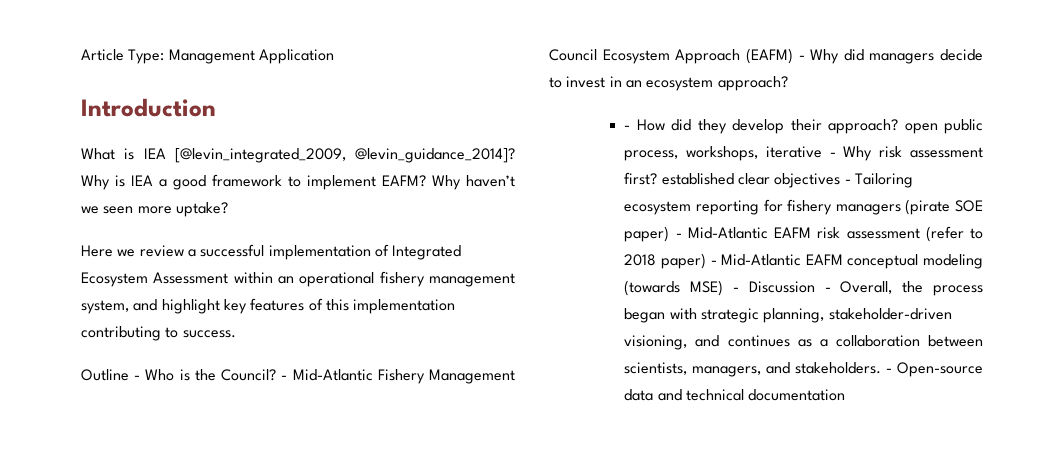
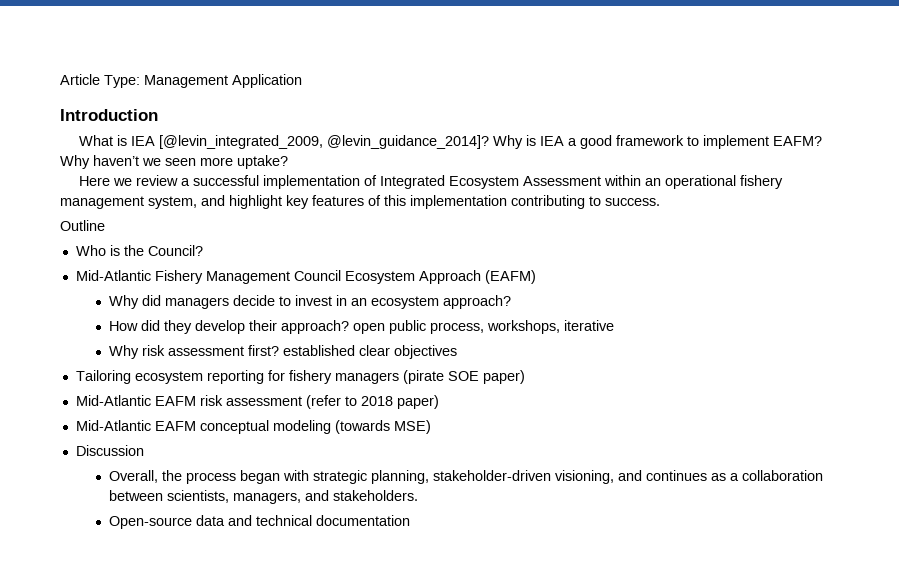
[134,375,141,380] - -> (105, 225) //
[281,375,288,380] - -> (203, 250) //
[798,55,805,60] - -> (536, 277) //
[624,125,631,130] - -> (511, 302) none
[829,152,836,157] - -> (614, 325) //
[844,179,851,184] - -> (457, 352) //
[675,233,682,238] - -> (525, 377) //
[710,260,717,265] - -> (439, 402) //
[732,287,739,292] - -> (431, 427) //
[824,287,831,292] - -> (144, 450) //
[886,368,893,373] - -> (418, 495) //

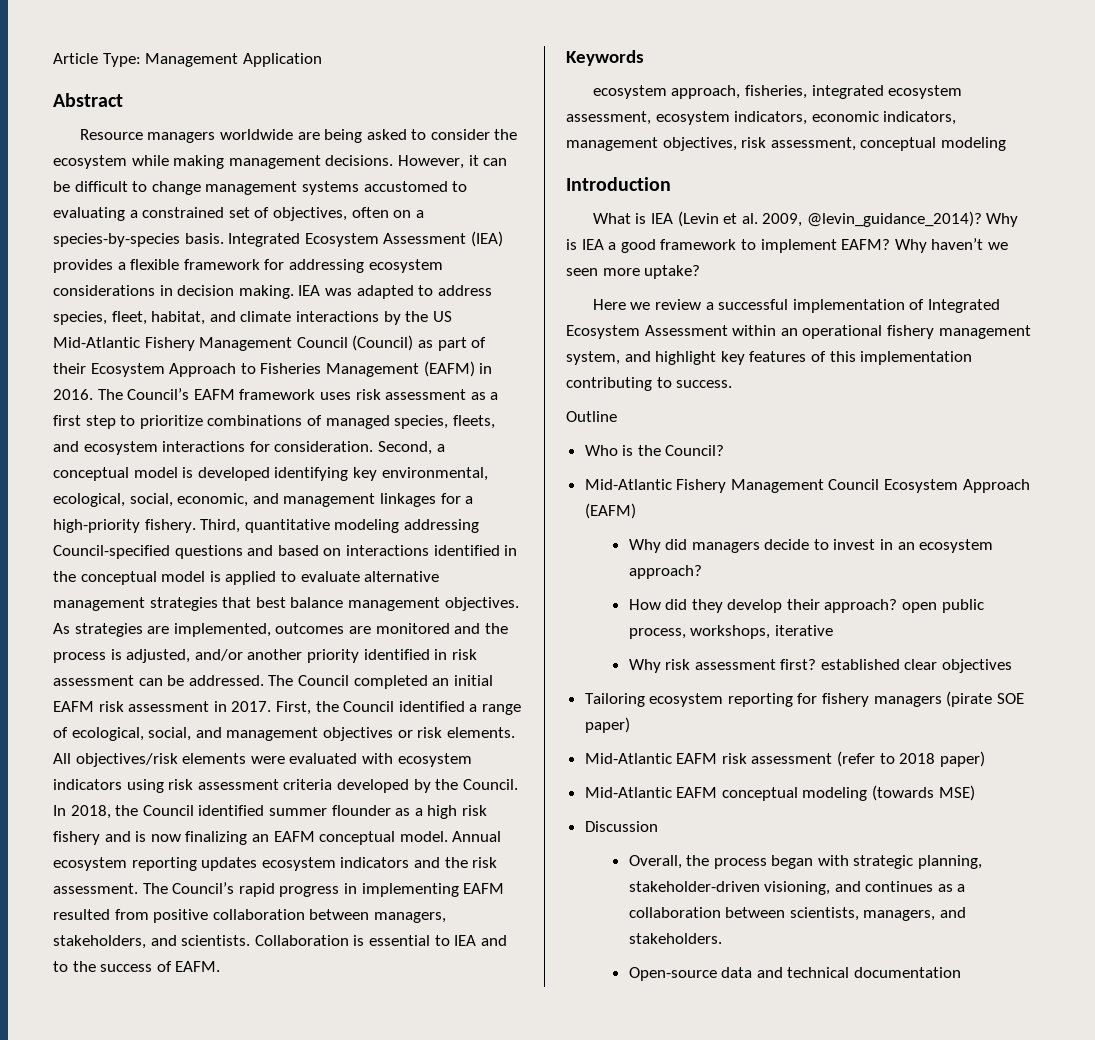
(302, 81) none -> [53,93,123,107] [79,129,518,143] [53,155,508,169] [53,181,468,195] [53,207,424,221] [53,231,503,247] [53,259,443,273] [53,285,492,299] [53,311,452,325] [53,335,487,351] [53,361,493,377] [53,388,499,400] [53,415,495,429] [53,441,445,455] [53,467,488,481] [53,493,474,507] [53,519,479,533] [53,545,518,559] [53,571,440,585] [53,597,519,611] [53,623,508,637] [53,649,477,663] [53,675,493,689] [53,701,521,715] [53,727,515,741] [53,753,472,767] [53,779,518,793] [53,805,487,819] [53,831,502,845] [53,857,498,871] [53,882,505,897] [53,909,446,923] [53,935,507,949] [53,961,221,972] [566,50,644,66] [592,85,963,99] [566,111,957,125] [566,137,1006,151] // Abstract // Resource managers worldwide are being asked to consider the ecosystem while making management decisions. However, it can be difficult to change management systems accustomed to evaluating a constrained set of objectives, often on a species-by-species basis. Integrated Ecosystem Assessment (IEA) provides a flexible framework for addressing ecosystem considerations in decision making. IEA was adapted to address species, fleet, habitat, and climate interactions by the US Mid-Atlantic Fishery Management Council (Council) as part of their Ecosystem Approach to Fisheries Management (EAFM) in 2016. The Council’s EAFM framework uses risk assessment as a first step to prioritize combinations of managed species, fleets, and ecosystem interactions for consideration. Second, a conceptual model is developed identifying key environmental, ecological, social, economic, and management linkages for a high-priority fishery. Third, quantitative modeling addressing Council-specified questions and based on interactions identified in the conceptual model is applied to evaluate alternative management strategies that best balance management objectives. As strategies are implemented, outcomes are monitored and the process is adjusted, and/or another priority identified in risk assessment can be addressed. The Council completed an initial EAFM risk assessment in 2017. First, the Council identified a range of ecological, social, and management objectives or risk elements. All objectives/risk elements were evaluated with ecosystem indicators using risk assessment criteria developed by the Council. In 2018, the Council identified summer flounder as a high risk fishery and is now finalizing an EAFM conceptual model. Annual ecosystem reporting updates ecosystem indicators and the risk assessment. The Council’s rapid progress in implementing EAFM resulted from positive collaboration between managers, stakeholders, and scientists. Collaboration is essential to IEA and to the success of EAFM. // Keywords // ecosystem approach, fisheries, integrated ecosystem assessment, ecosystem indicators, economic indicators, management objectives, risk assessment, conceptual modeling
[159,135,490,149] [@levin_integrated_2009, @levin_guidance_2014]? -> [677,211,982,227] (Levin et al. 2009, @levin_guidance_2014)?

